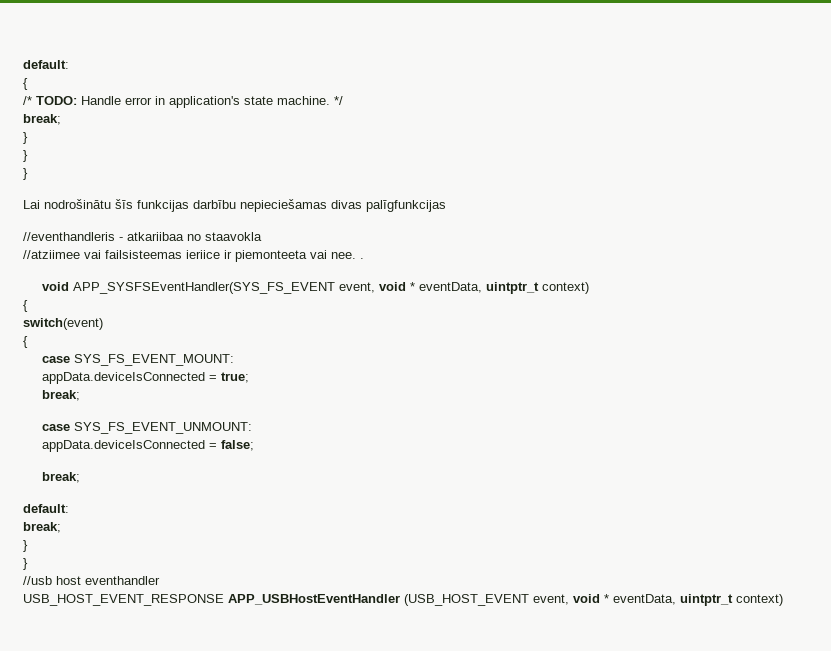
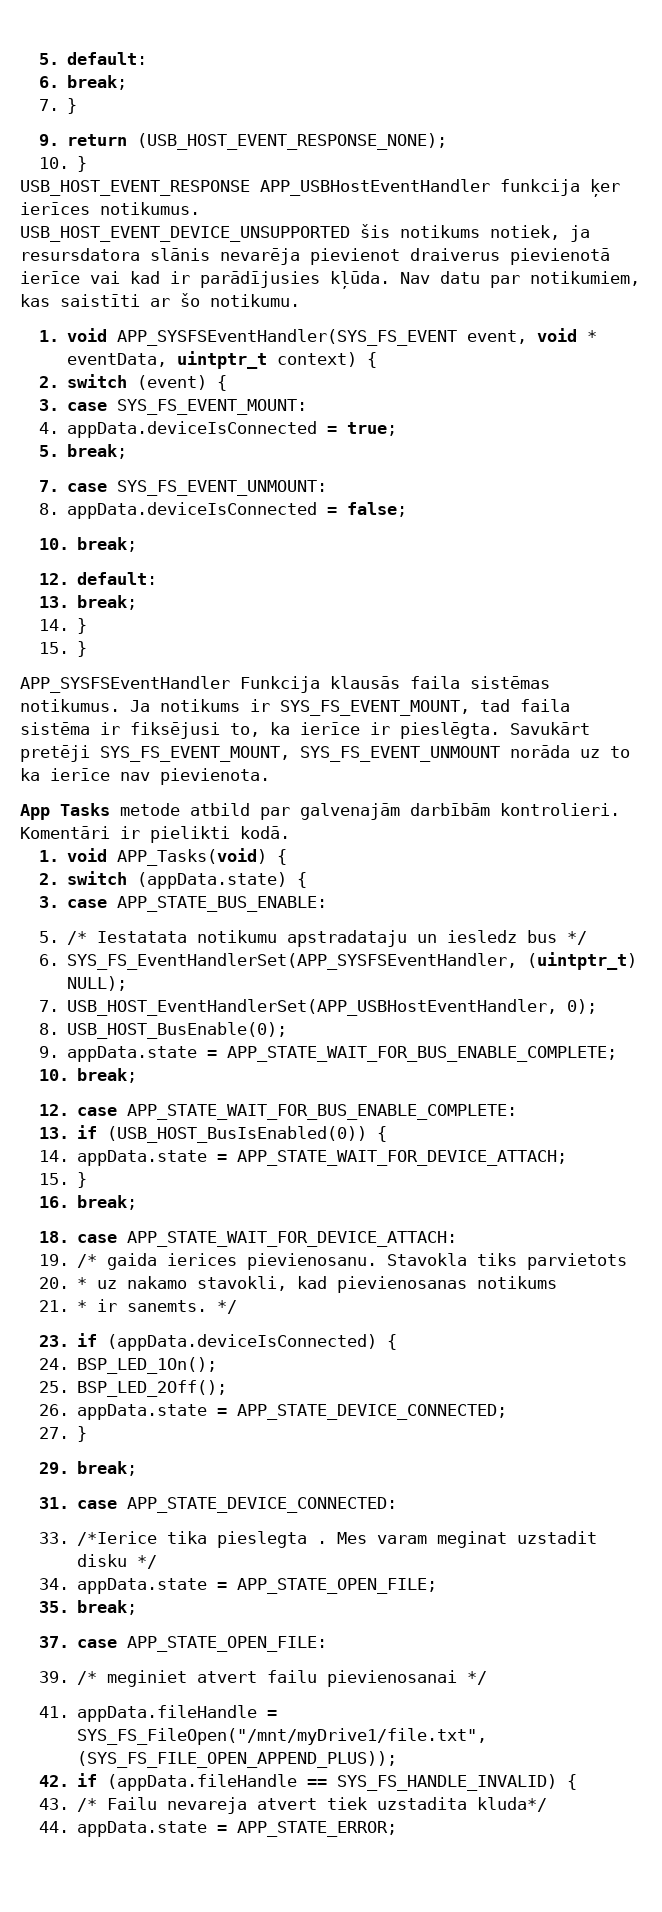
[23,60,69,69] [23,78,28,90] [23,96,343,108] [23,114,61,125] [23,132,28,144] [23,150,28,162] [23,168,28,180] [23,199,446,212] [23,232,262,241] [23,250,364,262] default: // { // /* TODO: Handle error in application's state machine. */ // break; // } // } // } // Lai nodrošinātu šīs funkcijas darbību nepieciešamas divas palīgfunkcijas // //eventhandleris - atkariibaa no staavokla // //atziimee vai failsisteemas ieriice ir piemonteeta vai nee. . // -> [39,52,148,65] [39,75,128,90] [39,98,78,114] [39,133,448,150] [39,156,88,172] [20,179,620,197] [20,202,200,215] [20,224,590,242] [20,248,610,265] [20,271,640,289] [20,293,300,307] [39,330,60,342] 5. default: // 6. break; // 7. } // 9. return (USB_HOST_EVENT_RESPONSE_NONE); // 10. } // USB_HOST_EVENT_RESPONSE APP_USBHostEventHandler funkcija ķer ierīces notikumus. // USB_HOST_EVENT_DEVICE_UNSUPPORTED šis notikums notiek, ja resursdatora slānis nevarēja pievienot draiverus pievienotā ierīce vai kad ir parādījusies kļūda. Nav datu par notikumiem, kas saistīti ar šo notikumu. // 1.
[23,300,28,312] [23,318,103,330] [23,336,28,348] // { // switch(event) // { // -> [367,352,378,368] [39,374,228,391] [39,399,60,411] { // 2. switch (event) { // 3.
(234, 360) none -> [39,422,60,434] 4.
[41,390,80,401] break; // -> [39,444,128,459] [39,480,60,492] 5. break; // 7.
(252, 428) none -> [39,503,60,515] 8.
[41,472,80,483] [23,504,69,513] [23,522,61,533] [23,540,28,552] [23,558,28,570] [23,576,160,585] [23,594,783,606] break; // default: // break; // } // } // //usb host eventhandler // USB_HOST_EVENT_RESPONSE APP_USBHostEventHandler (USB_HOST_EVENT event, void * eventData, uintptr_t context) -> [39,537,138,552] [39,572,158,585] [39,595,138,610] [39,618,88,634] [39,641,88,657] [20,676,550,693] [20,699,570,716] [20,722,590,739] [20,745,630,762] [20,768,270,785] [20,803,620,820] [20,826,290,843] [39,848,288,866] [39,871,308,889] [39,896,328,912] [39,930,588,947] [39,952,638,970] [67,976,128,991] [39,999,598,1016] [39,1022,288,1039] [39,1046,618,1062] [39,1068,138,1083] [39,1104,518,1120] [39,1125,388,1143] [39,1150,568,1166] [39,1172,88,1188] [39,1195,138,1210] [39,1231,458,1247] [39,1253,628,1270] [39,1276,558,1293] [39,1299,238,1314] [39,1333,398,1351] [39,1357,218,1374] [39,1380,228,1397] [39,1404,508,1420] [39,1426,88,1442] [39,1461,138,1476] [39,1497,398,1513] [39,1531,598,1548] [77,1554,158,1569] [39,1578,438,1594] [39,1600,138,1615] [39,1636,328,1652] [39,1670,488,1687] [39,1705,278,1722] [77,1728,488,1745] [77,1751,398,1768] [39,1773,578,1791] [39,1797,548,1814] [39,1821,398,1837] 10. break; // 12. default: // 13. break; // 14. } // 15. } // APP_SYSFSEventHandler Funkcija klausās faila sistēmas notikumus. Ja notikums ir SYS_FS_EVENT_MOUNT, tad faila sistēma ir fiksējusi to, ka ierīce ir pieslēgta. Savukārt pretēji SYS_FS_EVENT_MOUNT, SYS_FS_EVENT_UNMOUNT norāda uz to ka ierīce nav pievienota. // App Tasks metode atbild par galvenajām darbībām kontrolieri. Komentāri ir pielikti kodā. // 1. void APP_Tasks(void) { // 2. switch (appData.state) { // 3. case APP_STATE_BUS_ENABLE: // 5. /* Iestatata notikumu apstradataju un iesledz bus */ // 6. SYS_FS_EventHandlerSet(APP_SYSFSEventHandler, (uintptr_t) NULL); // 7. USB_HOST_EventHandlerSet(APP_USBHostEventHandler, 0); // 8. USB_HOST_BusEnable(0); // 9. appData.state = APP_STATE_WAIT_FOR_BUS_ENABLE_COMPLETE; // 10. break; // 12. case APP_STATE_WAIT_FOR_BUS_ENABLE_COMPLETE: // 13. if (USB_HOST_BusIsEnabled(0)) { // 14. appData.state = APP_STATE_WAIT_FOR_DEVICE_ATTACH; // 15. } // 16. break; // 18. case APP_STATE_WAIT_FOR_DEVICE_ATTACH: // 19. /* gaida ierices pievienosanu. Stavokla tiks parvietots // 20. * uz nakamo stavokli, kad pievienosanas notikums // 21. * ir sanemts. */ // 23. if (appData.deviceIsConnected) { // 24. BSP_LED_1On(); // 25. BSP_LED_2Off(); // 26. appData.state = APP_STATE_DEVICE_CONNECTED; // 27. } // 29. break; // 31. case APP_STATE_DEVICE_CONNECTED: // 33. /*Ierice tika pieslegta . Mes varam meginat uzstadit disku */ // 34. appData.state = APP_STATE_OPEN_FILE; // 35. break; // 37. case APP_STATE_OPEN_FILE: // 39. /* meginiet atvert failu pievienosanai */ // 41. appData.fileHandle = SYS_FS_FileOpen("/mnt/myDrive1/file.txt", (SYS_FS_FILE_OPEN_APPEND_PLUS)); // 42. if (appData.fileHandle == SYS_FS_HANDLE_INVALID) { // 43. /* Failu nevareja atvert tiek uzstadita kluda*/ // 44. appData.state = APP_STATE_ERROR;

